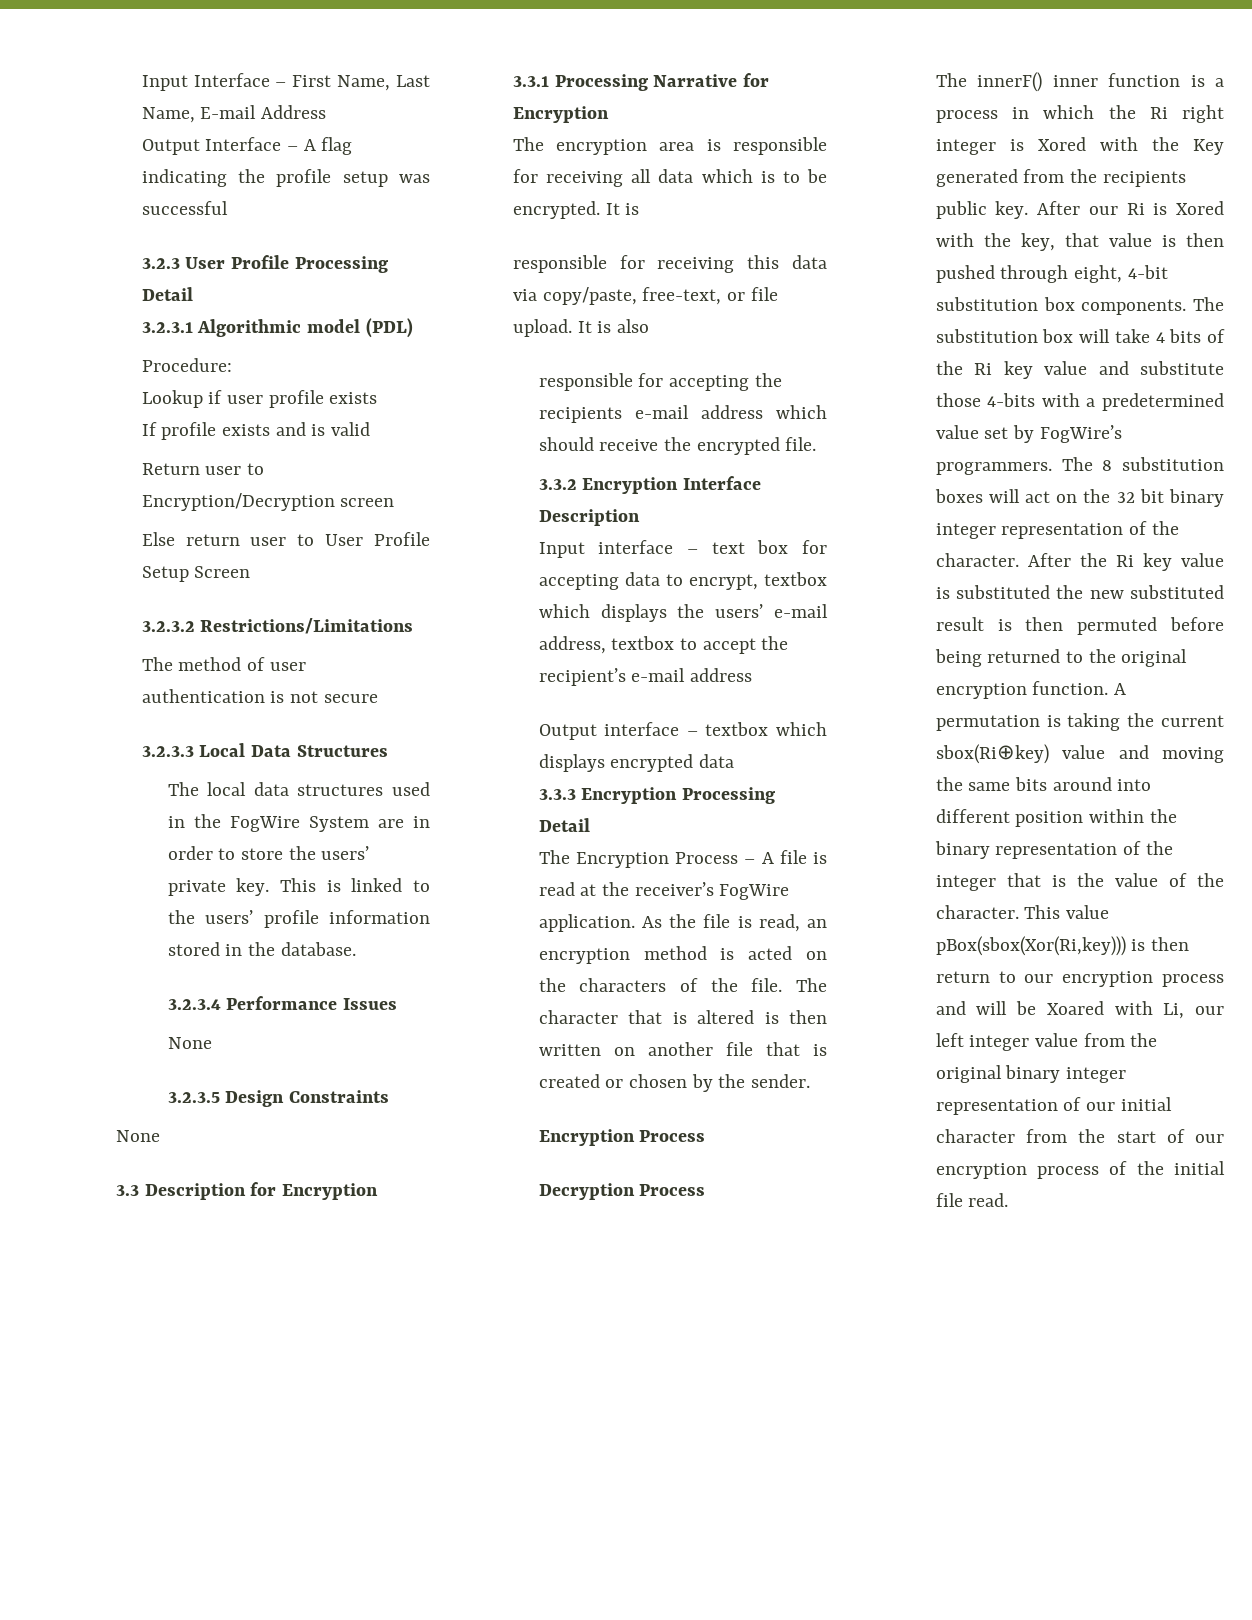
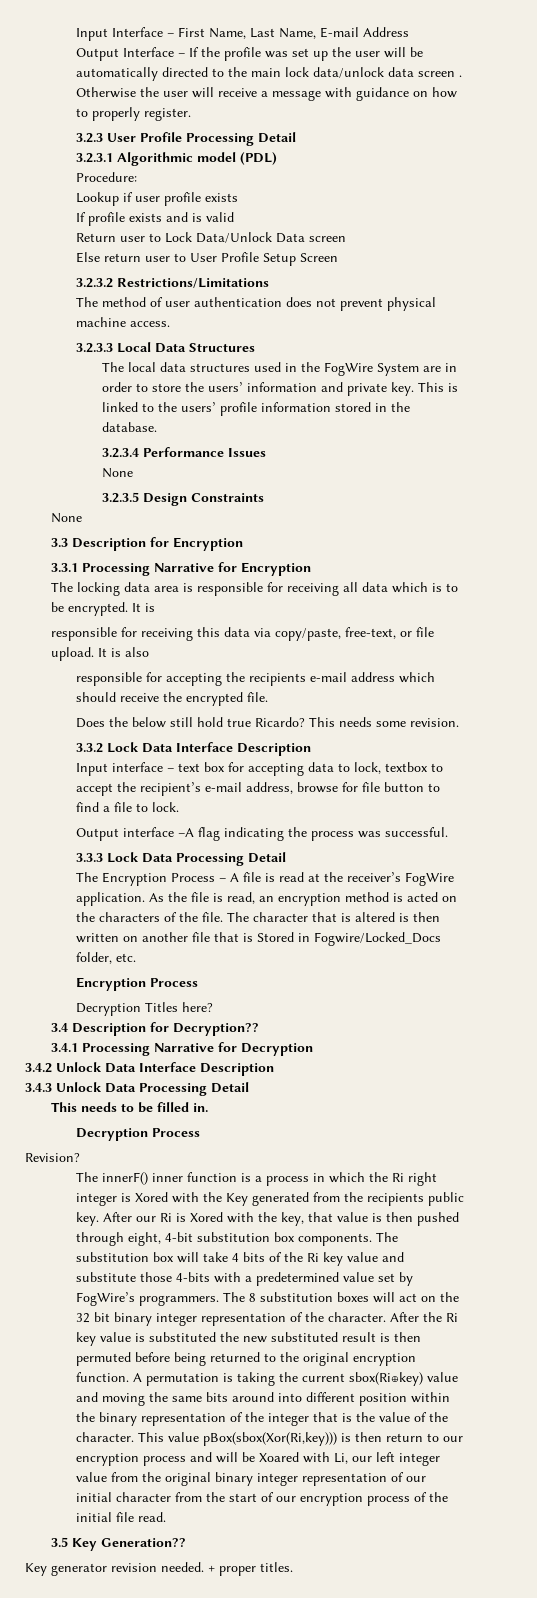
[303,137,353,155] [141,169,430,187] [141,201,228,215] A flag indicating the profile setup was successful -> [189,47,424,61] [76,67,463,81] [76,87,458,101] [76,107,192,121] If the profile was set up the user will be automatically directed to the main lock data/unlock data screen . Otherwise the user will receive a message with guidance on how to properly register.
[141,493,335,511] Encryption/Decryption -> [165,232,306,243] Lock Data/Unlock Data
[270,691,378,703] is not secure -> [286,297,437,311] [76,317,171,327] does not prevent physical machine access.
(370, 853) none -> [246,382,343,392] information and
[556,139,648,155] encryption -> [76,582,150,596] locking data
(817, 444) none -> [76,717,460,728] // Does the below still hold true Ricardo? This needs some revision.
[582,477,679,494] Encryption -> [107,742,174,753] Lock Data
[688,572,827,590] [538,604,828,622] [538,636,606,654] encrypt, textbox which displays the users’ e-mail address, -> [354,762,382,774] lock,
[690,668,753,682] [538,722,827,740] [538,754,735,772] address // Output interface – textbox which displays encrypted data -> [246,782,441,794] [76,802,180,812] [76,827,449,841] address, browse for file button to find a file to lock. // Output interface –A flag indicating the process was successful.
[581,787,678,804] Encryption -> [107,852,174,863] Lock Data
[538,1074,811,1092] [538,1129,706,1146] created or chosen by the sender. // Encryption Process -> [257,932,442,946] [76,952,137,964] [76,977,199,991] [76,1002,214,1016] [50,1022,259,1036] [50,1042,313,1056] [25,1062,274,1076] [25,1082,249,1096] [50,1102,208,1113] Stored in Fogwire/Locked_Docs folder, etc. // Encryption Process // Decryption Titles here? // 3.4 Description for Decryption?? // 3.4.1 Processing Narrative for Decryption // 3.4.2 Unlock Data Interface Description // 3.4.3 Unlock Data Processing Detail // This needs to be filled in.
(706, 1190) none -> [25,1153,80,1162] // Revision?
(1009, 1200) none -> [50,1537,186,1551] [25,1562,293,1576] // 3.5 Key Generation?? // Key generator revision needed. + proper titles.

